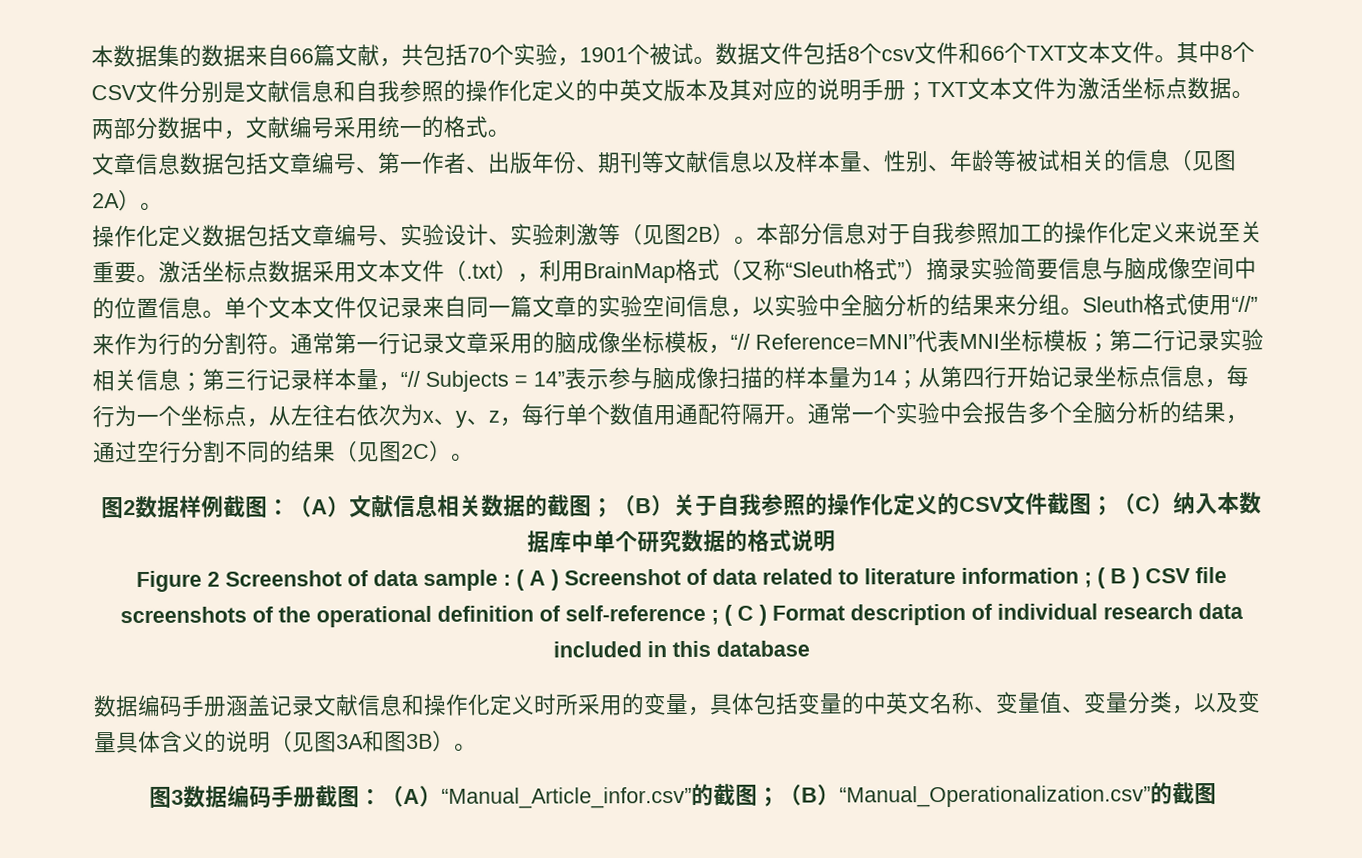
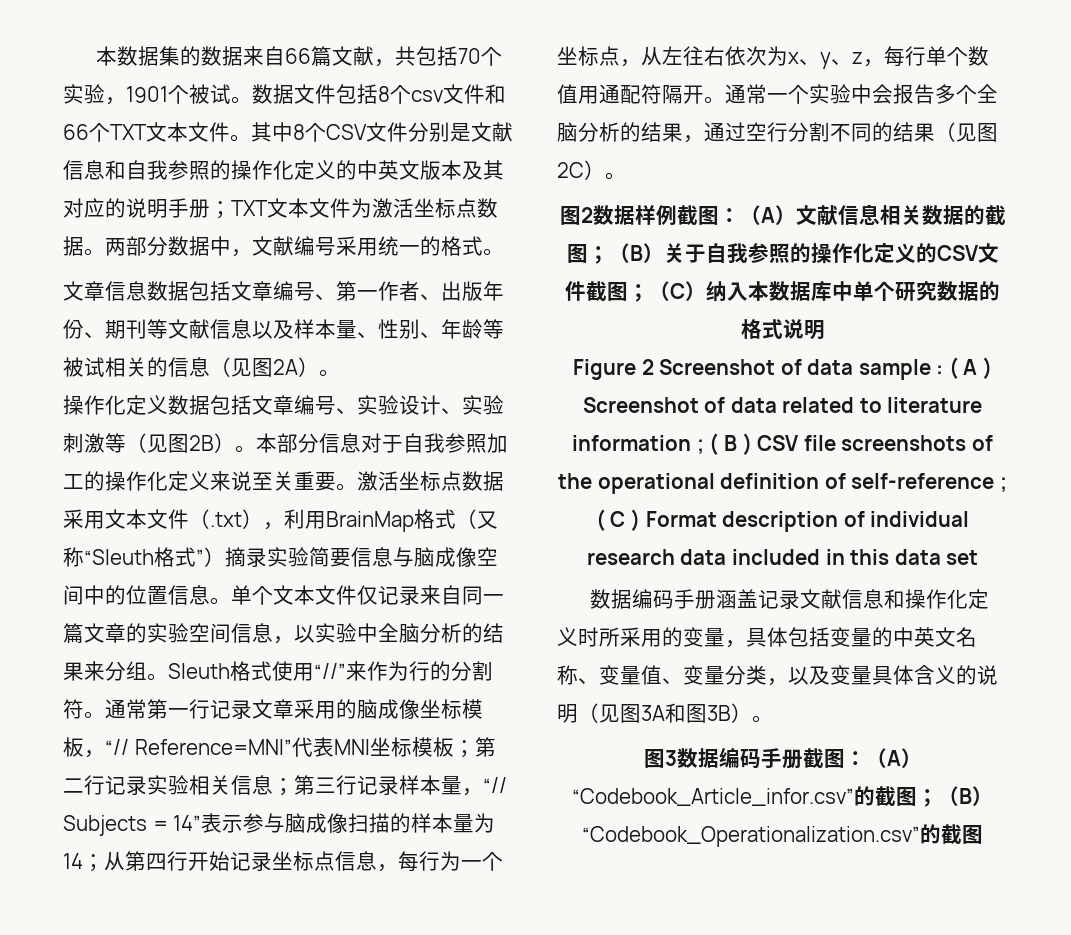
[716,640,810,657] database -> [894,549,979,565] data set
[440,783,1151,809] “Manual_Article_infor.csv”的截图；（B）“Manual_Operationalization.csv” -> [572,786,993,807] [582,826,920,847] “Codebook_Article_infor.csv”的截图；（B）“Codebook_Operationalization.csv”

